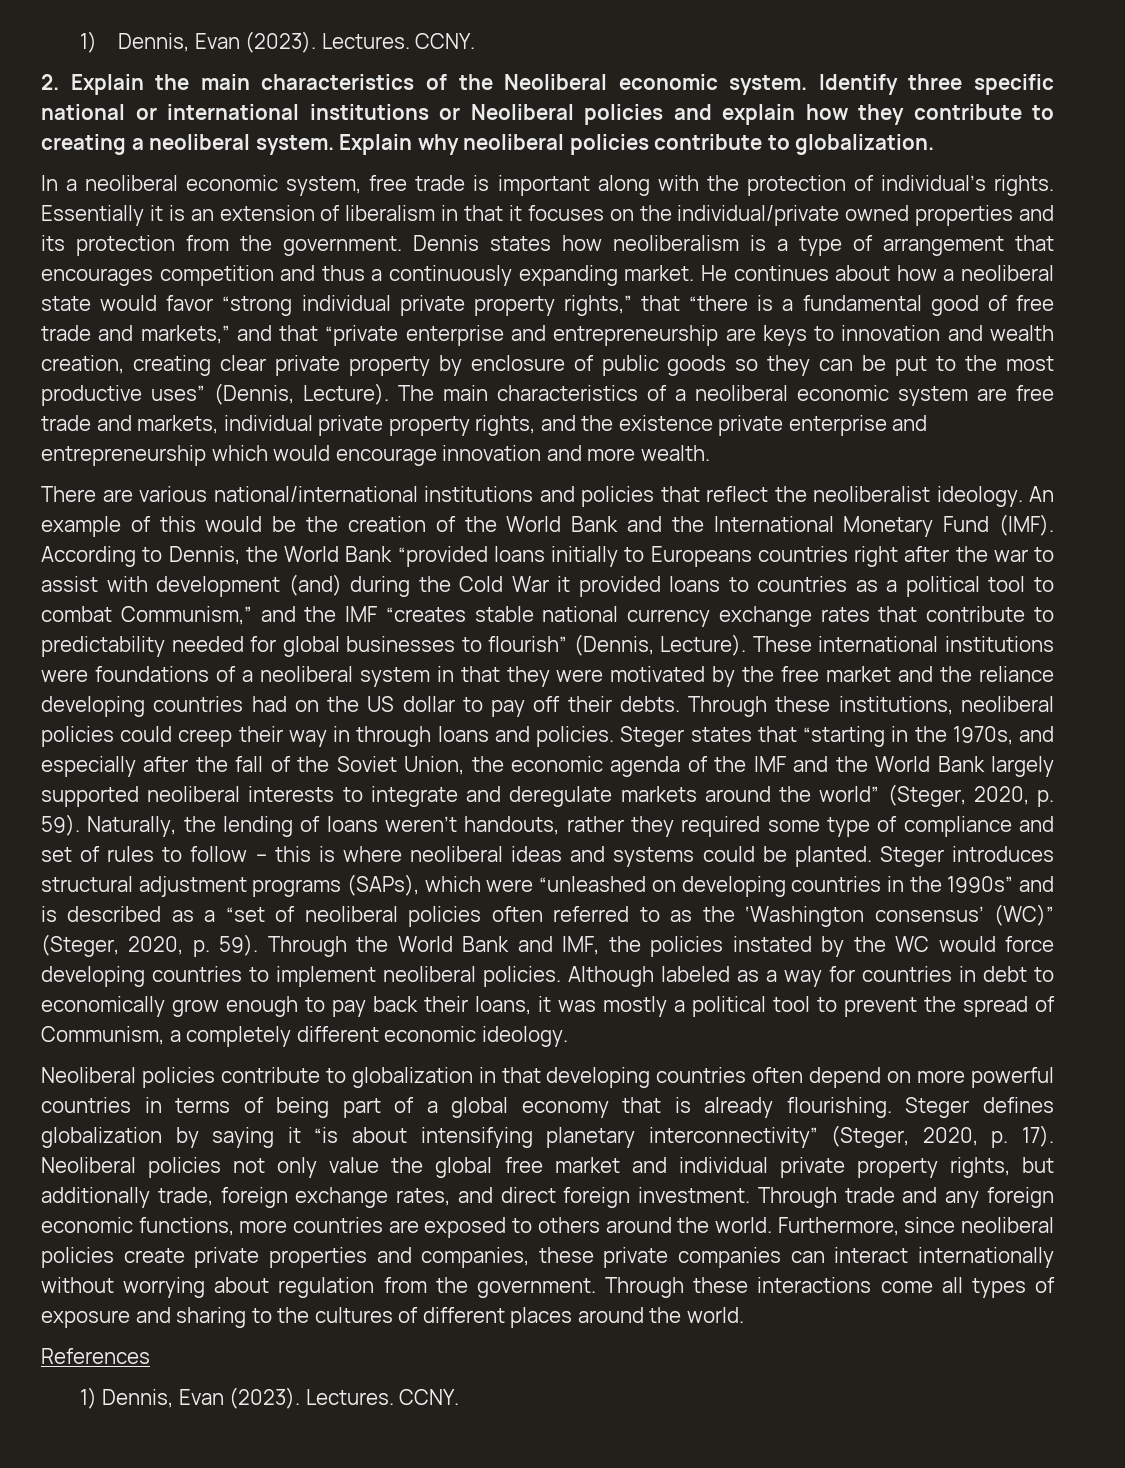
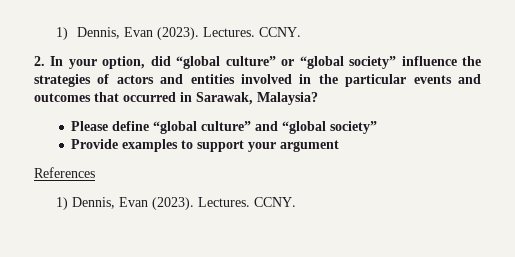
[70,74,1054,95] [41,104,1054,125] [41,134,935,155] [41,175,1055,196] [41,205,1054,226] [41,235,1054,256] [41,265,1055,286] [41,295,1054,316] [41,325,1055,346] [41,355,1055,376] [41,383,1054,406] [41,415,928,436] [41,445,710,466] [41,486,1054,507] [41,514,1054,537] [41,546,1054,567] [41,574,1054,597] [41,606,1055,627] [41,634,1054,657] [41,666,1055,687] [41,696,1054,717] [41,726,1055,747] [41,756,1055,777] [41,784,1055,807] [41,814,1055,837] [41,846,1054,867] [41,874,1055,897] [41,904,1055,927] [41,934,1055,957] [41,966,1054,987] [41,996,1055,1017] [41,1026,568,1047] [41,1067,1054,1088] [41,1097,1054,1118] [41,1125,1054,1148] [41,1157,1054,1178] [41,1187,1055,1208] [41,1217,1055,1238] [41,1247,1054,1268] [41,1277,1056,1298] [41,1307,744,1328] Explain the main characteristics of the Neoliberal economic system. Identify three specific national or international institutions or Neoliberal policies and explain how they contribute to creating a neoliberal system. Explain why neoliberal policies contribute to globalization. // In a neoliberal economic system, free trade is important along with the protection of individual’s rights. Essentially it is an extension of liberalism in that it focuses on the individual/private owned properties and its protection from the government. Dennis states how neoliberalism is a type of arrangement that encourages competition and thus a continuously expanding market. He continues about how a neoliberal state would favor “strong individual private property rights,” that “there is a fundamental good of free trade and markets,” and that “private enterprise and entrepreneurship are keys to innovation and wealth creation, creating clear private property by enclosure of public goods so they can be put to the most productive uses” (Dennis, Lecture). The main characteristics of a neoliberal economic system are free trade and markets, individual private property rights, and the existence private enterprise and entrepreneurship which would encourage innovation and more wealth. // There are various national/international institutions and policies that reflect the neoliberalist ideology. An example of this would be the creation of the World Bank and the International Monetary Fund (IMF). According to Dennis, the World Bank “provided loans initially to Europeans countries right after the war to assist with development (and) during the Cold War it provided loans to countries as a political tool to combat Communism,” and the IMF “creates stable national currency exchange rates that contribute to predictability needed for global businesses to flourish” (Dennis, Lecture). These international institutions were foundations of a neoliberal system in that they were motivated by the free market and the reliance developing countries had on the US dollar to pay off their debts. Through these institutions, neoliberal policies could creep their way in through loans and policies. Steger states that “starting in the 1970s, and especially after the fall of the Soviet Union, the economic agenda of the IMF and the World Bank largely supported neoliberal interests to integrate and deregulate markets around the world” (Steger, 2020, p. 59). Naturally, the lending of loans weren’t handouts, rather they required some type of compliance and set of rules to follow – this is where neoliberal ideas and systems could be planted. Steger introduces structural adjustment programs (SAPs), which were “unleashed on developing countries in the 1990s” and is described as a “set of neoliberal policies often referred to as the ‘Washington consensus’ (WC)” (Steger, 2020, p. 59). Through the World Bank and IMF, the policies instated by the WC would force developing countries to implement neoliberal policies. Although labeled as a way for countries in debt to economically grow enough to pay back their loans, it was mostly a political tool to prevent the spread of Communism, a completely different economic ideology. // Neoliberal policies contribute to globalization in that developing countries often depend on more powerful countries in terms of being part of a global economy that is already flourishing. Steger defines globalization by saying it “is about intensifying planetary interconnectivity” (Steger, 2020, p. 17). Neoliberal policies not only value the global free market and individual private property rights, but additionally trade, foreign exchange rates, and direct foreign investment. Through trade and any foreign economic functions, more countries are exposed to others around the world. Furthermore, since neoliberal policies create private properties and companies, these private companies can interact internationally without worrying about regulation from the government. Through these interactions come all types of exposure and sharing to the cultures of different places around the world. -> [50,56,481,69] [34,74,481,87] [34,92,318,105] [71,121,378,134] [71,139,340,152] In your option, did “global culture” or “global society” influence the strategies of actors and entities involved in the particular events and outcomes that occurred in Sarawak, Malaysia? // Please define “global culture” and “global society” // Provide examples to support your argument

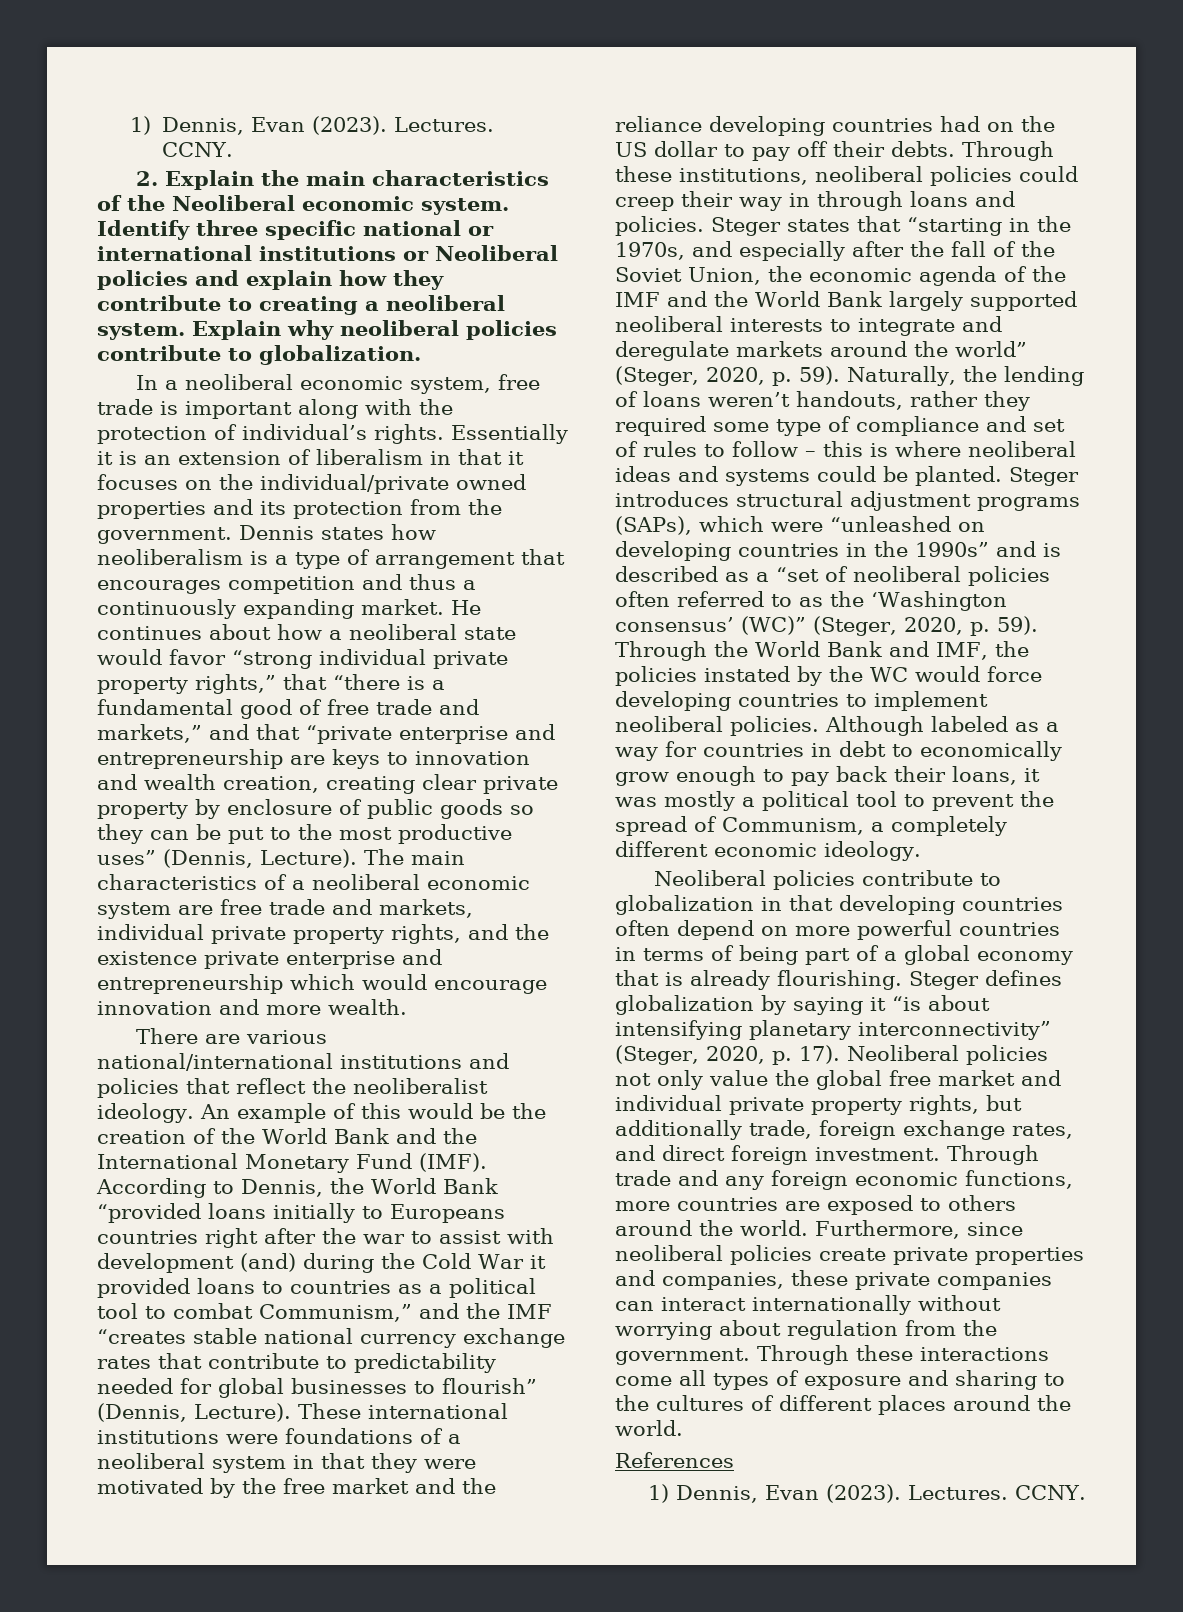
[50,56,481,69] [34,74,481,87] [34,92,318,105] [71,121,378,134] [71,139,340,152] In your option, did “global culture” or “global society” influence the strategies of actors and entities involved in the particular events and outcomes that occurred in Sarawak, Malaysia? // Please define “global culture” and “global society” // Provide examples to support your argument -> [165,170,550,190] [97,195,509,215] [97,220,494,240] [97,245,558,261] [97,270,444,290] [97,295,505,315] [97,320,557,340] [97,345,421,365] [136,374,541,394] [97,399,453,419] [97,424,568,444] [97,449,524,465] [97,474,526,494] [97,499,502,519] [97,524,436,544] [97,549,565,569] [97,574,476,594] [97,599,481,619] [97,624,516,640] [97,649,508,669] [97,674,445,694] [97,699,479,719] [97,724,555,744] [97,749,530,769] [97,774,558,794] [97,799,534,819] [97,824,512,844] [97,849,465,868] [97,874,530,890] [97,899,473,919] [97,924,549,944] [97,949,442,969] [97,974,547,994] [97,999,407,1015] [136,1028,328,1044] [97,1053,509,1071] [97,1078,488,1098] [97,1103,546,1123] [97,1128,477,1144] [97,1153,487,1173] [96,1178,498,1198] [97,1203,505,1223] [97,1228,554,1248] [97,1253,546,1273] [97,1278,536,1298] [97,1303,552,1322] [97,1328,565,1348] [97,1353,496,1373] [97,1378,537,1398] [97,1403,508,1422] [97,1428,461,1444] [97,1453,476,1473] [97,1478,496,1498] [615,116,1055,136] [615,141,1054,161] [615,166,1078,186] [615,191,1015,211] [615,216,1071,236] [615,241,1055,261] [615,266,1066,286] [615,291,1077,311] [615,316,1002,336] [615,341,1027,361] [615,366,1084,386] [615,391,1030,411] [615,416,1065,436] [615,441,1076,457] [615,466,1079,486] [615,491,1080,511] [615,516,985,535] [615,541,1061,561] [615,566,1050,586] [615,591,1007,611] [615,616,1038,636] [615,641,1029,661] [615,666,1042,686] [615,691,988,711] [615,716,1059,736] [615,741,1062,761] [615,766,1040,786] [615,791,1054,811] [615,816,1007,836] [615,841,921,861] [654,870,1002,890] [615,895,1063,915] [615,920,1060,940] [615,945,1073,965] [615,970,1062,990] [615,995,990,1015] [615,1020,1051,1040] [615,1045,1048,1065] [615,1070,1061,1090] [615,1095,1022,1115] [615,1120,1073,1140] [615,1145,1039,1165] [615,1170,1073,1190] [615,1195,1016,1215] [615,1220,1023,1239] [615,1245,1084,1265] [615,1270,1052,1290] [615,1295,1001,1315] [615,1320,997,1340] [615,1345,1049,1365] [615,1370,1065,1390] [615,1395,1071,1415] [615,1420,683,1436] Explain the main characteristics of the Neoliberal economic system. Identify three specific national or international institutions or Neoliberal policies and explain how they contribute to creating a neoliberal system. Explain why neoliberal policies contribute to globalization. // In a neoliberal economic system, free trade is important along with the protection of individual’s rights. Essentially it is an extension of liberalism in that it focuses on the individual/private owned properties and its protection from the government. Dennis states how neoliberalism is a type of arrangement that encourages competition and thus a continuously expanding market. He continues about how a neoliberal state would favor “strong individual private property rights,” that “there is a fundamental good of free trade and markets,” and that “private enterprise and entrepreneurship are keys to innovation and wealth creation, creating clear private property by enclosure of public goods so they can be put to the most productive uses” (Dennis, Lecture). The main characteristics of a neoliberal economic system are free trade and markets, individual private property rights, and the existence private enterprise and entrepreneurship which would encourage innovation and more wealth. // There are various national/international institutions and policies that reflect the neoliberalist ideology. An example of this would be the creation of the World Bank and the International Monetary Fund (IMF). According to Dennis, the World Bank “provided loans initially to Europeans countries right after the war to assist with development (and) during the Cold War it provided loans to countries as a political tool to combat Communism,” and the IMF “creates stable national currency exchange rates that contribute to predictability needed for global businesses to flourish” (Dennis, Lecture). These international institutions were foundations of a neoliberal system in that they were motivated by the free market and the reliance developing countries had on the US dollar to pay off their debts. Through these institutions, neoliberal policies could creep their way in through loans and policies. Steger states that “starting in the 1970s, and especially after the fall of the Soviet Union, the economic agenda of the IMF and the World Bank largely supported neoliberal interests to integrate and deregulate markets around the world” (Steger, 2020, p. 59). Naturally, the lending of loans weren’t handouts, rather they required some type of compliance and set of rules to follow – this is where neoliberal ideas and systems could be planted. Steger introduces structural adjustment programs (SAPs), which were “unleashed on developing countries in the 1990s” and is described as a “set of neoliberal policies often referred to as the ‘Washington consensus’ (WC)” (Steger, 2020, p. 59). Through the World Bank and IMF, the policies instated by the WC would force developing countries to implement neoliberal policies. Although labeled as a way for countries in debt to economically grow enough to pay back their loans, it was mostly a political tool to prevent the spread of Communism, a completely different economic ideology. // Neoliberal policies contribute to globalization in that developing countries often depend on more powerful countries in terms of being part of a global economy that is already flourishing. Steger defines globalization by saying it “is about intensifying planetary interconnectivity” (Steger, 2020, p. 17). Neoliberal policies not only value the global free market and individual private property rights, but additionally trade, foreign exchange rates, and direct foreign investment. Through trade and any foreign economic functions, more countries are exposed to others around the world. Furthermore, since neoliberal policies create private properties and companies, these private companies can interact internationally without worrying about regulation from the government. Through these interactions come all types of exposure and sharing to the cultures of different places around the world.

